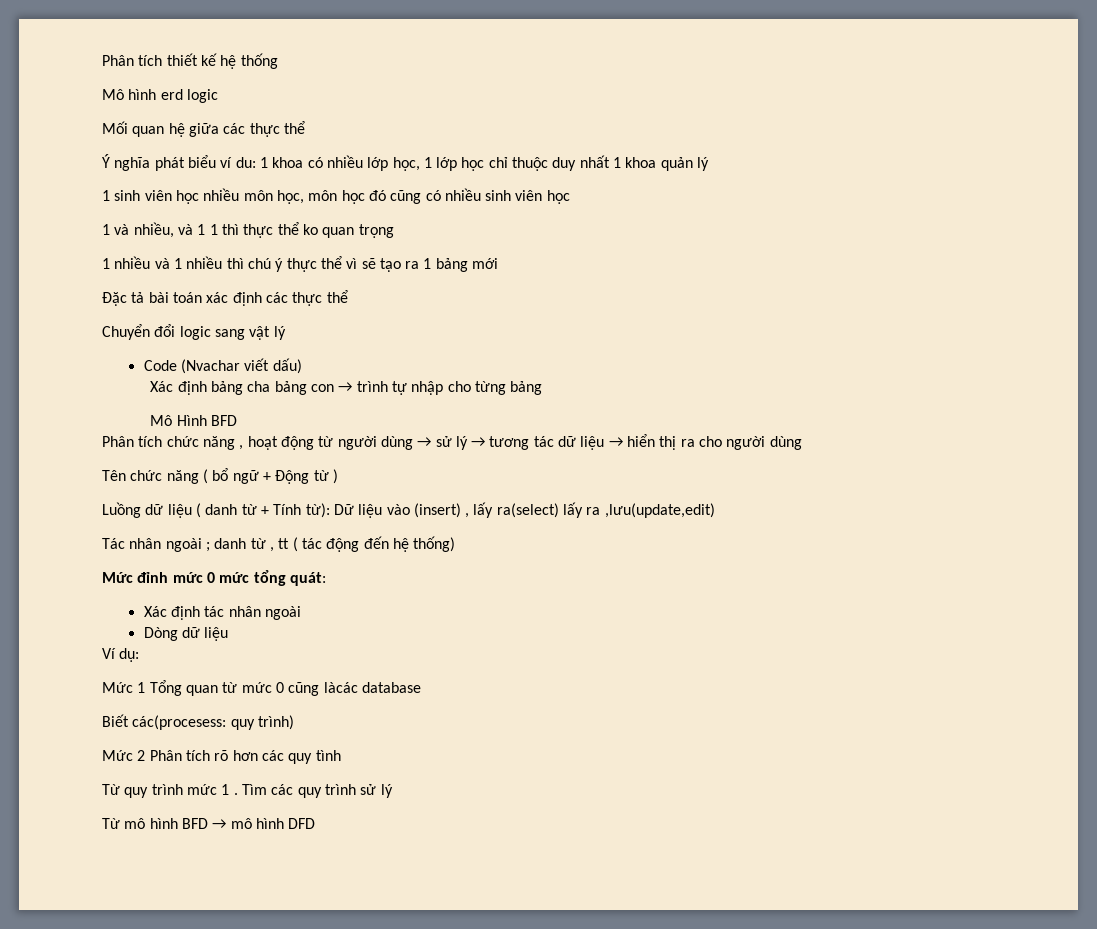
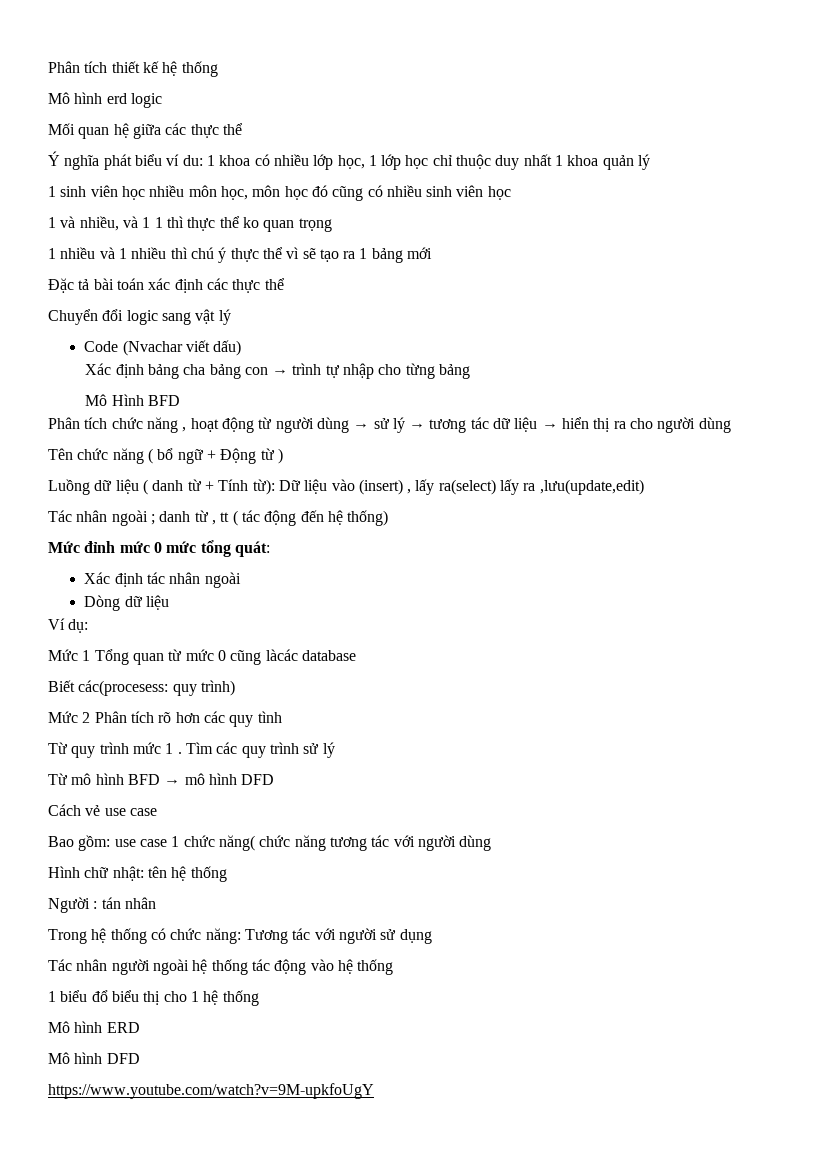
(316, 823) none -> [48,804,157,816] [48,835,492,851] [48,866,227,882] [48,897,156,913] [48,928,432,944] [48,959,394,975] [48,990,259,1006] [48,1021,140,1033] [48,1052,140,1064] [48,1083,374,1099] // Cách vẻ use case // Bao gồm: use case 1 chức năng( chức năng tương tác với người dùng // Hình chữ nhật: tên hệ thống // Người : tán nhân // Trong hệ thống có chức năng: Tương tác với người sử dụng // Tác nhân người ngoài hệ thống tác động vào hệ thống // 1 biểu đổ biểu thị cho 1 hệ thống // Mô hình ERD // Mô hình DFD // https://www.youtube.com/watch?v=9M-upkfoUgY

